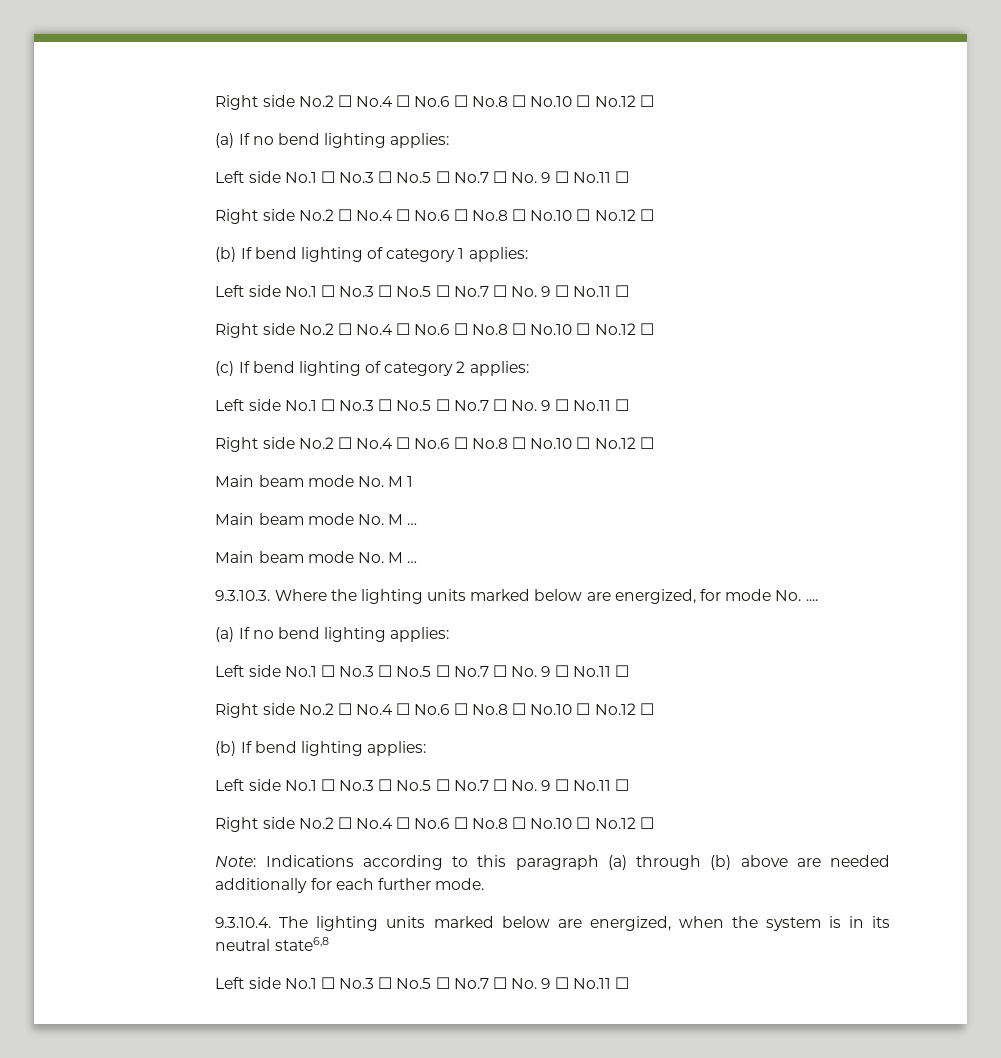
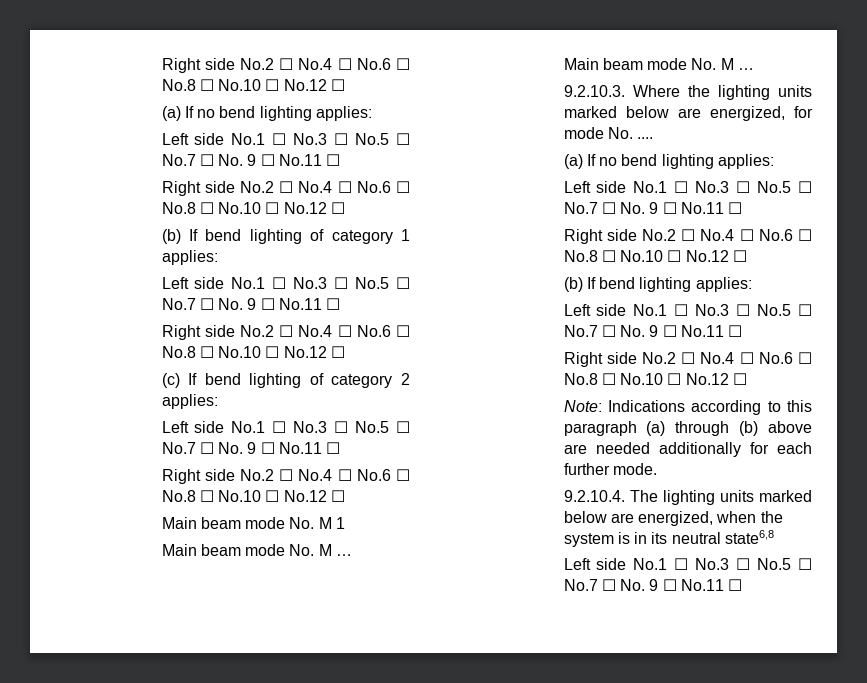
[215,590,271,601] 9.3.10.3. -> [563,85,625,97] 9.2.10.3.
[215,917,272,928] 9.3.10.4. -> [563,490,625,502] 9.2.10.4.

